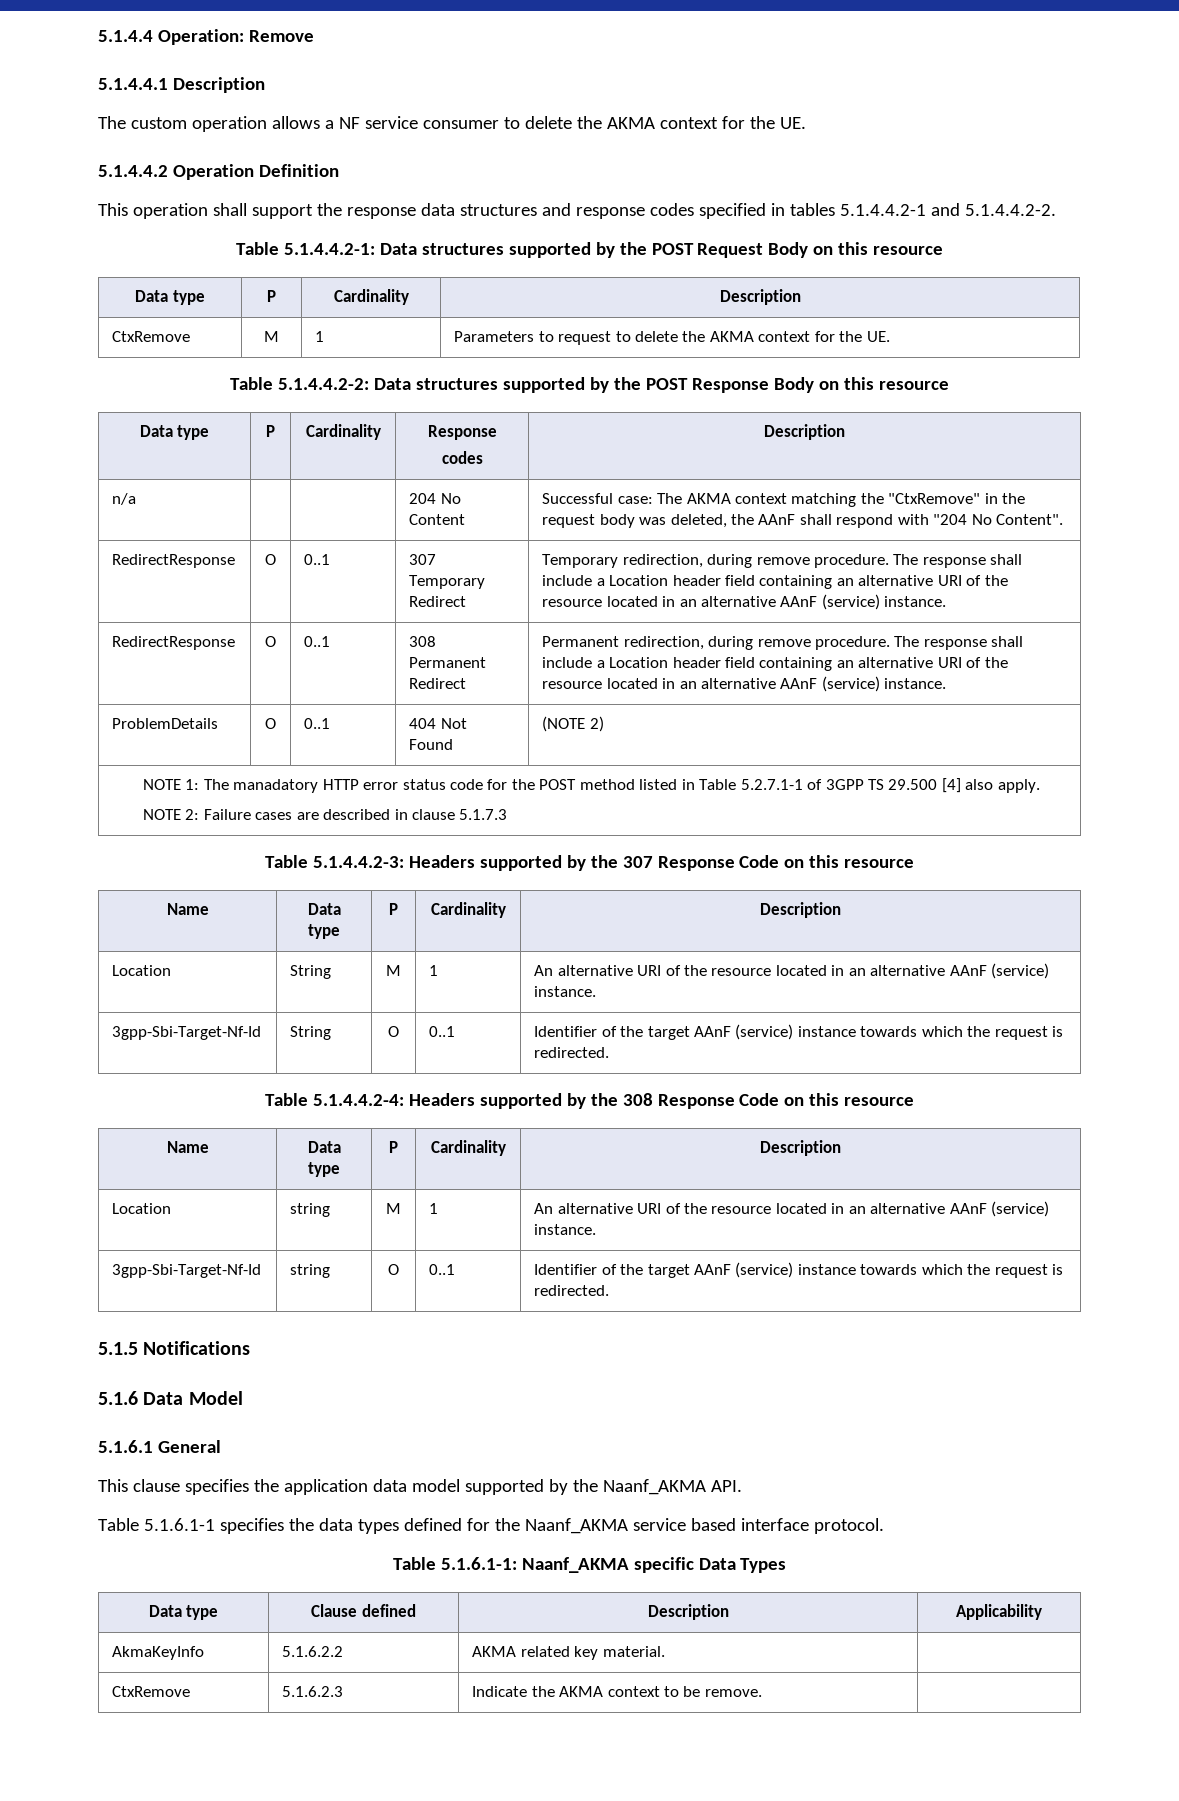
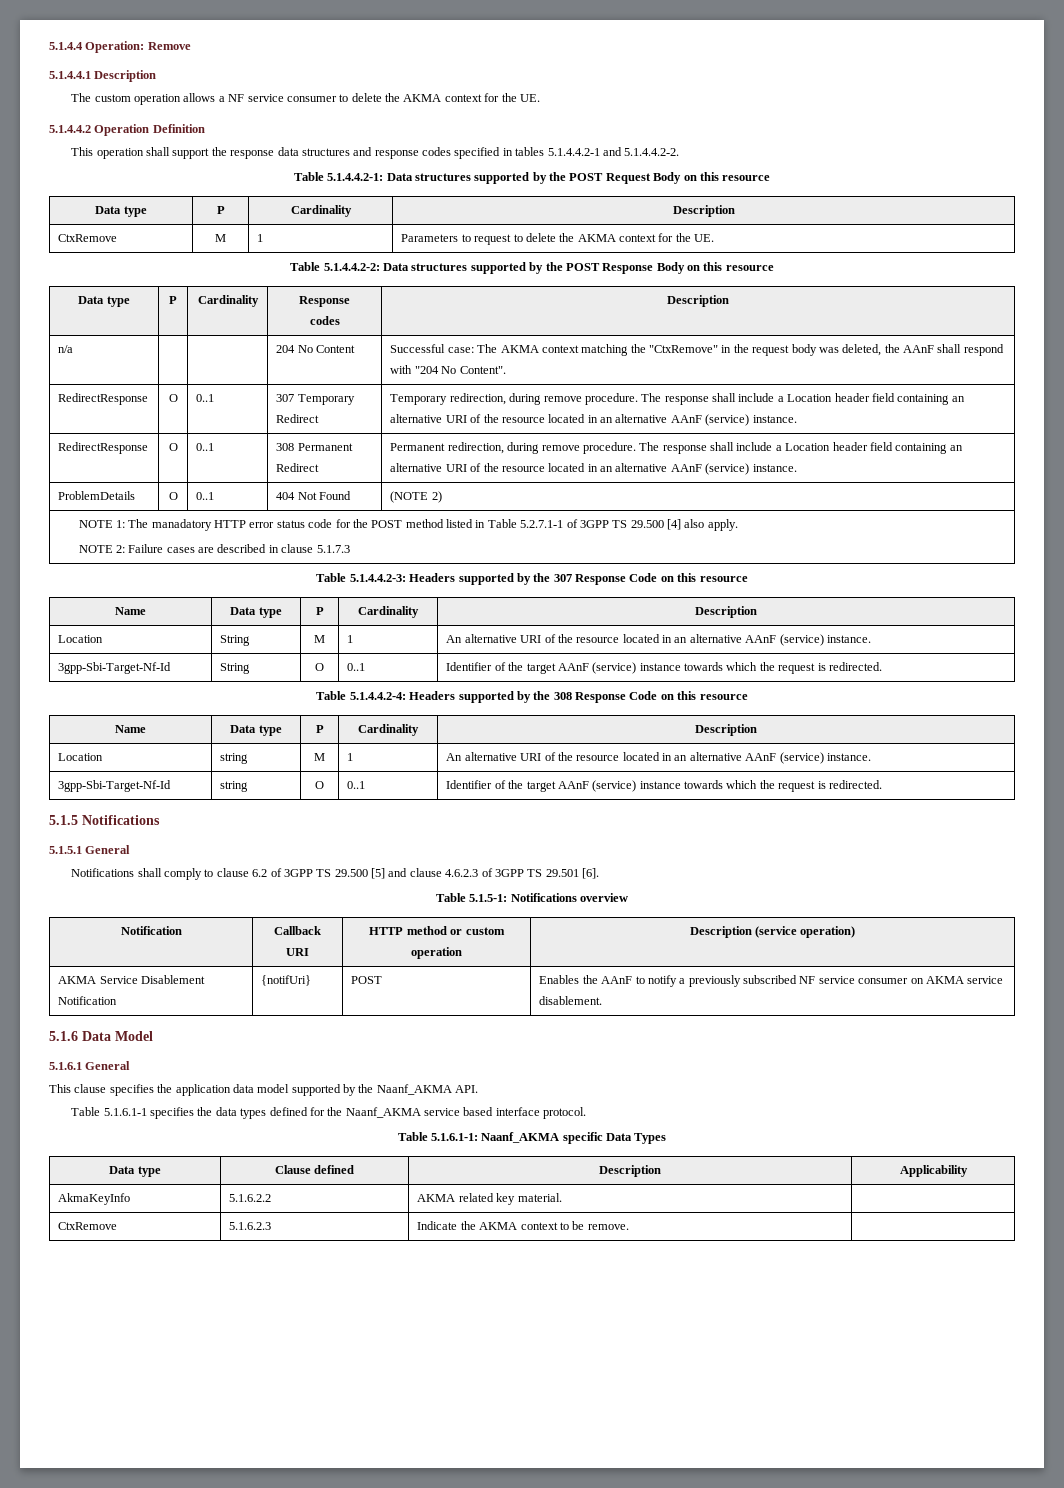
(251, 1348) none -> [49,845,131,854] [71,868,600,880] [435,893,629,902] [120,926,182,935] [274,926,321,935] [286,948,309,956] [369,926,505,935] [411,947,462,959] [689,926,856,938] [58,975,206,984] [58,996,118,1005] [261,975,312,986] [351,976,383,984] [539,975,1004,987] [539,996,603,1005] // 5.1.5.1 General // Notifications shall comply to clause 6.2 of 3GPP TS 29.500 [5] and clause 4.6.2.3 of 3GPP TS 29.501 [6]. // Table 5.1.5-1: Notifications overview // Notification | Callback URI | HTTP method or custom operation | Description (service operation) // AKMA Service Disablement Notification | {notifUri} | POST | Enables the AAnF to notify a previously subscribed NF service consumer on AKMA service disablement.

